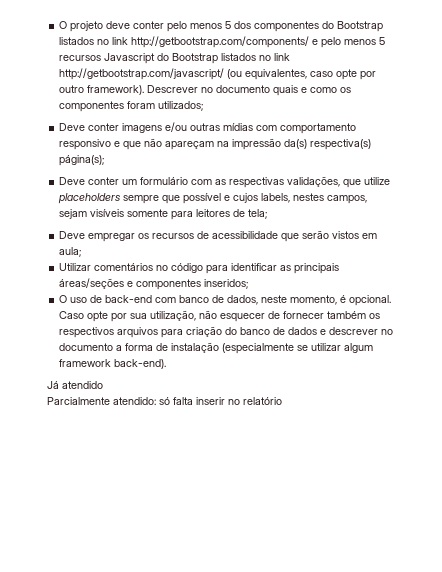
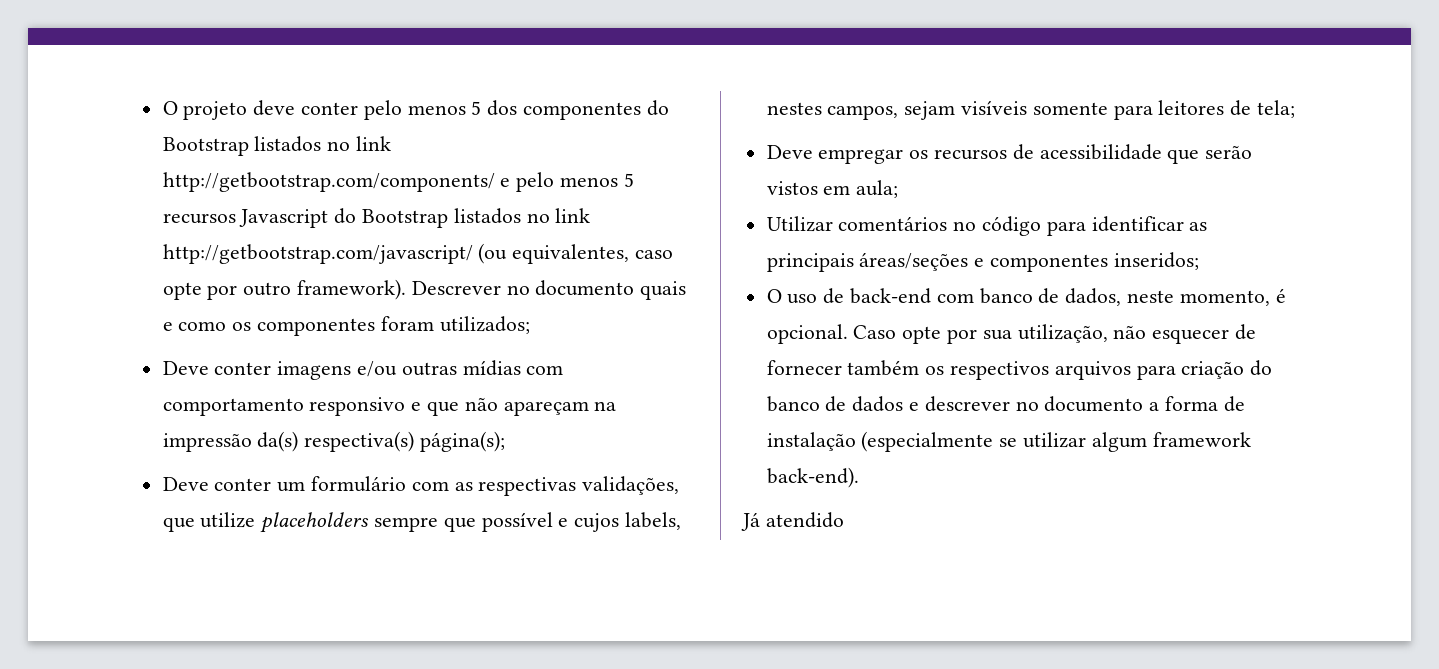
[47,397,282,405] // Parcialmente atendido: só falta inserir no relatório -> (844, 520) none

